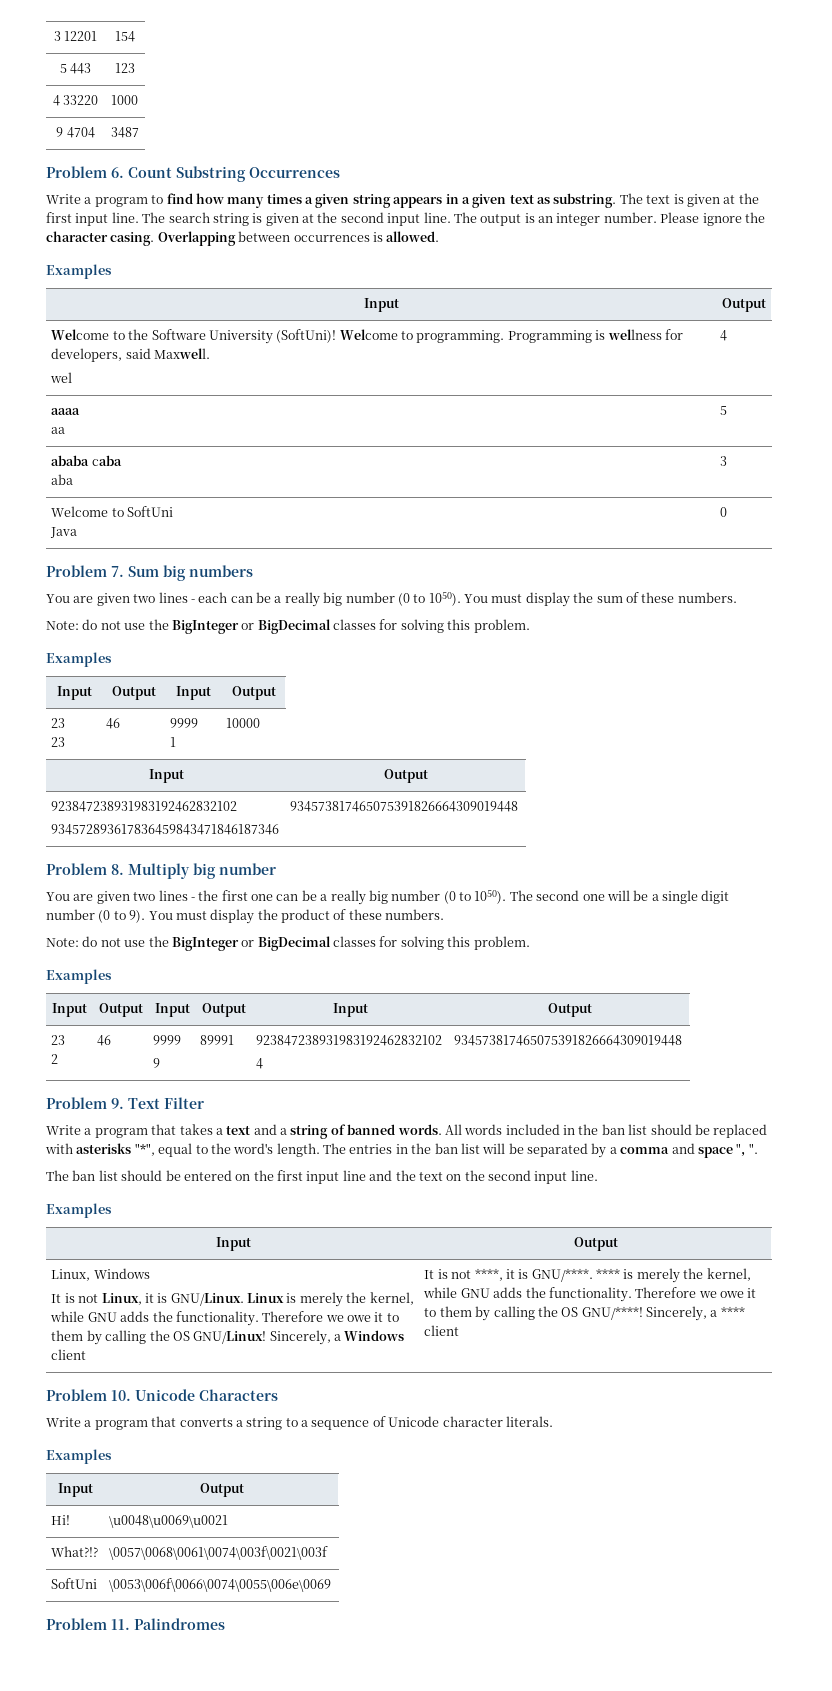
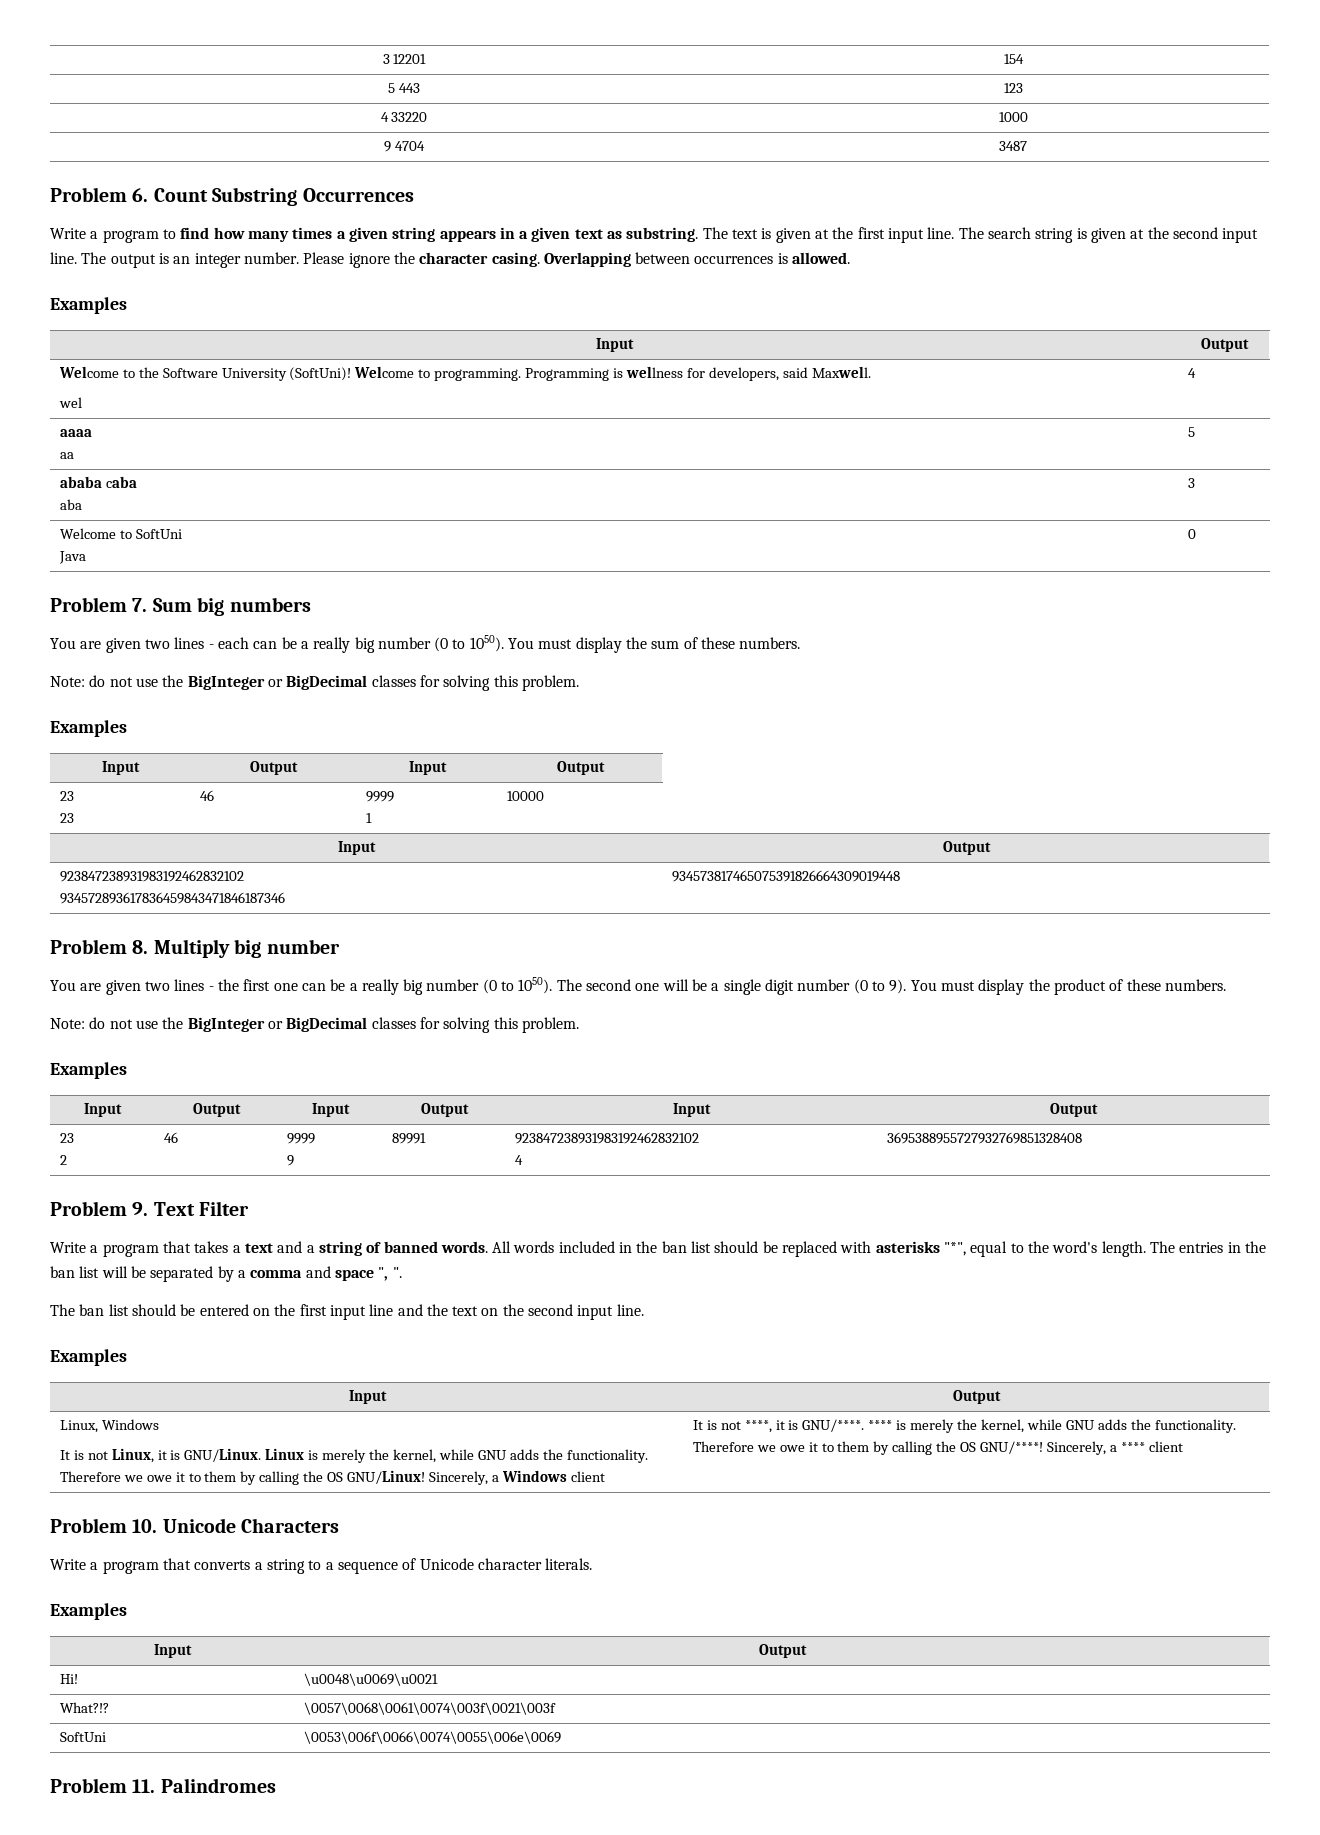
[454,1035,683,1046] 934573817465075391826664309019448 -> [886,1132,1082,1144] 3695388955727932769851328408

